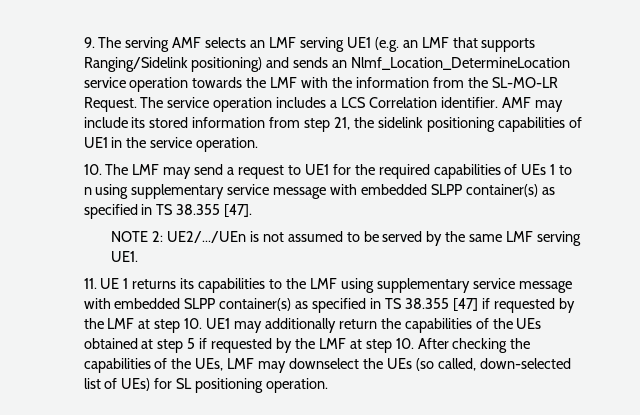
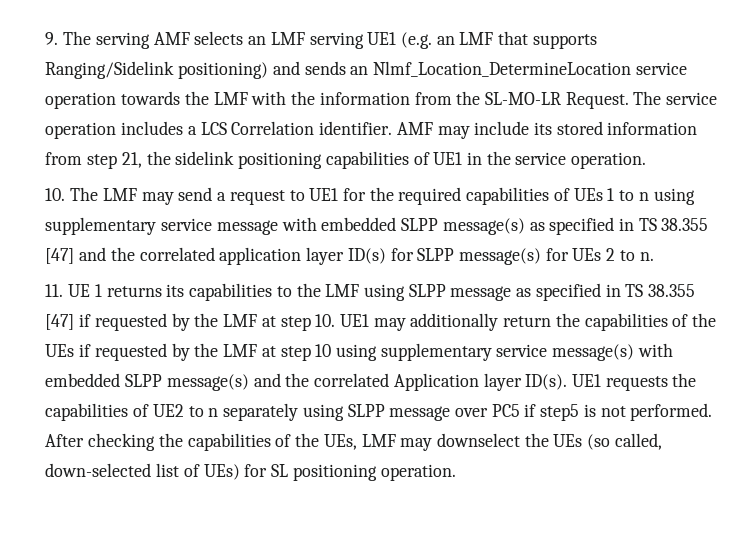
[465,184,555,197] [83,204,253,219] [111,231,582,246] [111,251,139,262] container(s) as specified in TS 38.355 [47]. // NOTE 2: UE2/.../UEn is not assumed to be served by the same LMF serving UE1. -> [442,217,709,235] [45,247,654,265] message(s) as specified in TS 38.355 [47] and the correlated application layer ID(s) for SLPP message(s) for UEs 2 to n.
[376,278,572,293] [83,298,292,311] supplementary service message with embedded SLPP container(s) -> [408,284,512,301] SLPP message
[83,338,414,353] obtained at step 5 if requested by the LMF at step 10. -> [79,343,673,361] [45,373,697,391] [45,403,713,421] if requested by the LMF at step 10 using supplementary service message(s) with embedded SLPP message(s) and the correlated Application layer ID(s). UE1 requests the capabilities of UE2 to n separately using SLPP message over PC5 if step5 is not performed.

